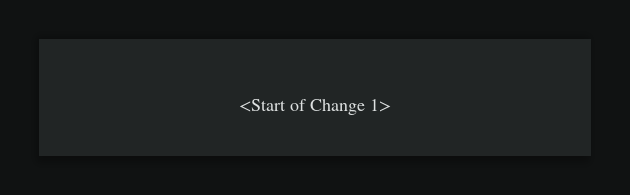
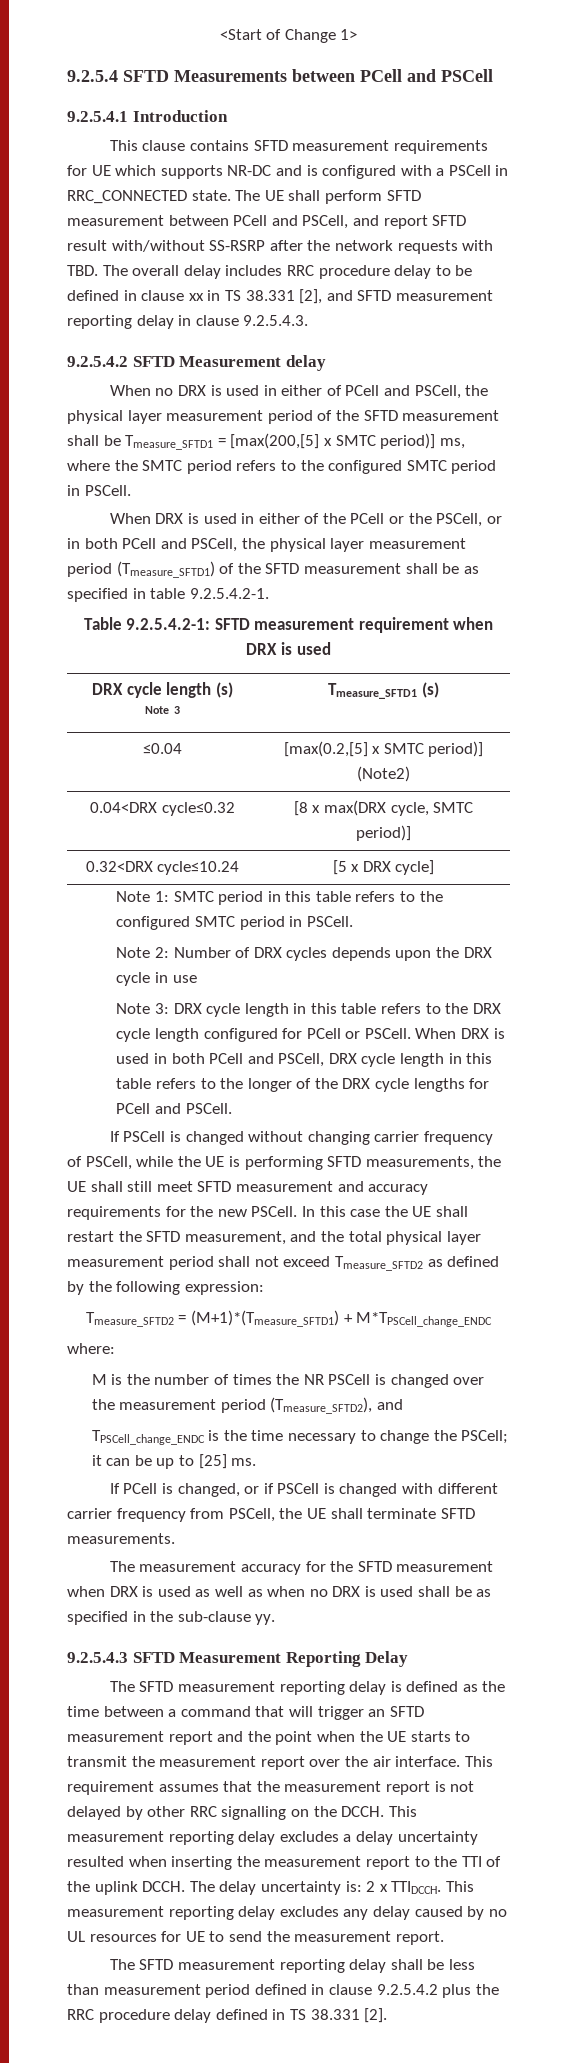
(391, 105) none -> [67,69,493,82] [67,110,228,122] [109,140,488,154] [67,165,509,179] [67,190,421,204] [67,215,467,229] [67,240,494,254] [67,265,473,279] [67,289,493,304] [67,315,309,329] [67,355,326,371] [109,385,489,399] [67,410,500,424] [67,433,465,450] [67,460,497,474] [67,485,131,496] [109,513,502,527] [67,538,466,552] [67,561,479,578] [67,588,269,602] [83,617,494,633] [246,642,331,655] [92,682,233,698] [145,706,180,714] [328,682,439,699] [143,743,182,754] [283,741,484,757] [357,766,410,782] [90,802,235,816] [293,800,474,816] [356,825,411,841] [85,861,240,875] [332,860,435,875] [116,891,443,905] [116,916,353,930] [116,947,492,961] [116,972,197,986] [116,1003,501,1017] [116,1028,505,1042] [116,1053,493,1067] [116,1078,490,1092] [116,1103,232,1114] [109,1131,493,1145] [67,1156,502,1170] [67,1181,429,1195] [67,1206,468,1220] [67,1231,481,1245] [67,1256,500,1271] [67,1281,264,1295] [85,1310,493,1327] [67,1343,115,1354] [91,1374,485,1388] [91,1397,404,1414] [91,1430,509,1445] [91,1454,257,1469] [109,1483,498,1497] [67,1508,475,1522] [67,1533,175,1544] [109,1561,494,1575] [67,1586,492,1597] [67,1611,276,1625] [67,1651,409,1667] [109,1681,506,1695] [67,1706,424,1720] [67,1731,471,1745] [67,1756,493,1770] [67,1781,475,1795] [67,1806,417,1820] [67,1831,478,1845] [67,1856,502,1870] [67,1881,474,1895] [67,1906,507,1920] [67,1931,444,1945] [109,1959,475,1973] [67,1984,499,1998] [67,2008,388,2023] // 9.2.5.4 SFTD Measurements between PCell and PSCell // 9.2.5.4.1 Introduction // This clause contains SFTD measurement requirements for UE which supports NR-DC and is configured with a PSCell in RRC_CONNECTED state. The UE shall perform SFTD measurement between PCell and PSCell, and report SFTD result with/without SS-RSRP after the network requests with TBD. The overall delay includes RRC procedure delay to be defined in clause xx in TS 38.331 [2], and SFTD measurement reporting delay in clause 9.2.5.4.3. // 9.2.5.4.2 SFTD Measurement delay // When no DRX is used in either of PCell and PSCell, the physical layer measurement period of the SFTD measurement shall be Tmeasure_SFTD1 = [max(200,[5] x SMTC period)] ms, where the SMTC period refers to the configured SMTC period in PSCell. // When DRX is used in either of the PCell or the PSCell, or in both PCell and PSCell, the physical layer measurement period (Tmeasure_SFTD1) of the SFTD measurement shall be as specified in table 9.2.5.4.2-1. // Table 9.2.5.4.2-1: SFTD measurement requirement when DRX is used // DRX cycle length (s) Note 3 | Tmeasure_SFTD1 (s) // ≤0.04 | [max(0.2,[5] x SMTC period)] (Note2) // 0.04<DRX cycle≤0.32 | [8 x max(DRX cycle, SMTC period)] // 0.32<DRX cycle≤10.24 | [5 x DRX cycle] // Note 1: SMTC period in this table refers to the configured SMTC period in PSCell. // Note 2: Number of DRX cycles depends upon the DRX cycle in use // Note 3: DRX cycle length in this table refers to the DRX cycle length configured for PCell or PSCell. When DRX is used in both PCell and PSCell, DRX cycle length in this table refers to the longer of the DRX cycle lengths for PCell and PSCell. // If PSCell is changed without changing carrier frequency of PSCell, while the UE is performing SFTD measurements, the UE shall still meet SFTD measurement and accuracy requirements for the new PSCell. In this case the UE shall restart the SFTD measurement, and the total physical layer measurement period shall not exceed Tmeasure_SFTD2 as defined by the following expression: // Tmeasure_SFTD2 = (M+1)*(Tmeasure_SFTD1) + M*TPSCell_change_ENDC // where: // M is the number of times the NR PSCell is changed over the measurement period (Tmeasure_SFTD2), and // TPSCell_change_ENDC is the time necessary to change the PSCell; it can be up to [25] ms. // If PCell is changed, or if PSCell is changed with different carrier frequency from PSCell, the UE shall terminate SFTD measurements. // The measurement accuracy for the SFTD measurement when DRX is used as well as when no DRX is used shall be as specified in the sub-clause yy. // 9.2.5.4.3 SFTD Measurement Reporting Delay // The SFTD measurement reporting delay is defined as the time between a command that will trigger an SFTD measurement report and the point when the UE starts to transmit the measurement report over the air interface. This requirement assumes that the measurement report is not delayed by other RRC signalling on the DCCH. This measurement reporting delay excludes a delay uncertainty resulted when inserting the measurement report to the TTI of the uplink DCCH. The delay uncertainty is: 2 x TTIDCCH. This measurement reporting delay excludes any delay caused by no UL resources for UE to send the measurement report. // The SFTD measurement reporting delay shall be less than measurement period defined in clause 9.2.5.4.2 plus the RRC procedure delay defined in TS 38.331 [2].

